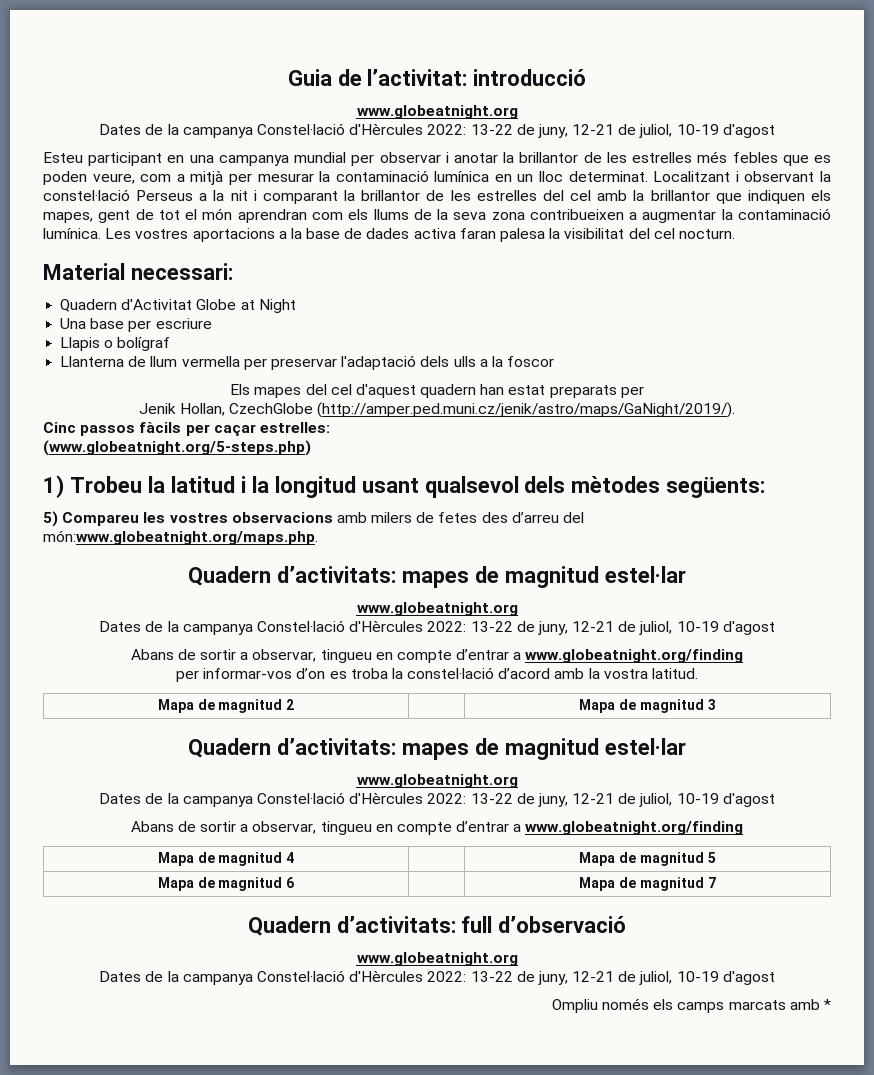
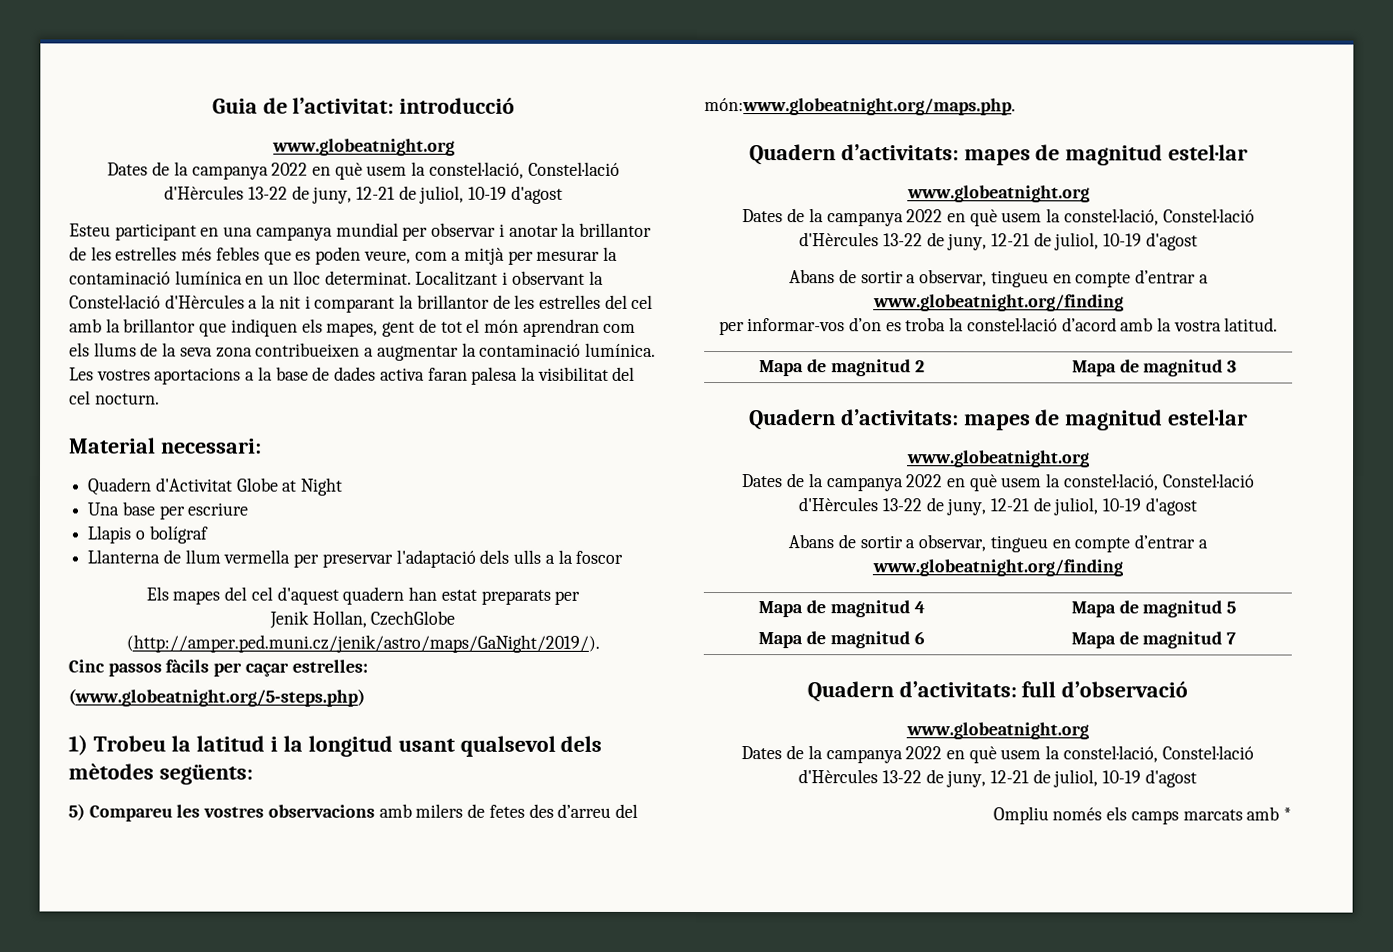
[256,123,467,135] Constel·lació d'Hèrcules 2022: -> [271,161,620,180] [164,185,245,200] 2022 en què usem la constel·lació, Constel·lació d'Hèrcules
[43,189,194,201] constel·lació Perseus -> [69,294,245,309] Constel·lació d'Hèrcules
[256,620,467,632] Constel·lació d'Hèrcules 2022: -> [906,208,1255,227] [799,232,880,247] 2022 en què usem la constel·lació, Constel·lació d'Hèrcules
[256,792,467,804] Constel·lació d'Hèrcules 2022: -> [905,473,1255,492] [798,497,879,512] 2022 en què usem la constel·lació, Constel·lació d'Hèrcules
[256,970,467,982] Constel·lació d'Hèrcules 2022: -> [905,745,1254,764] [798,769,879,784] 2022 en què usem la constel·lació, Constel·lació d'Hèrcules

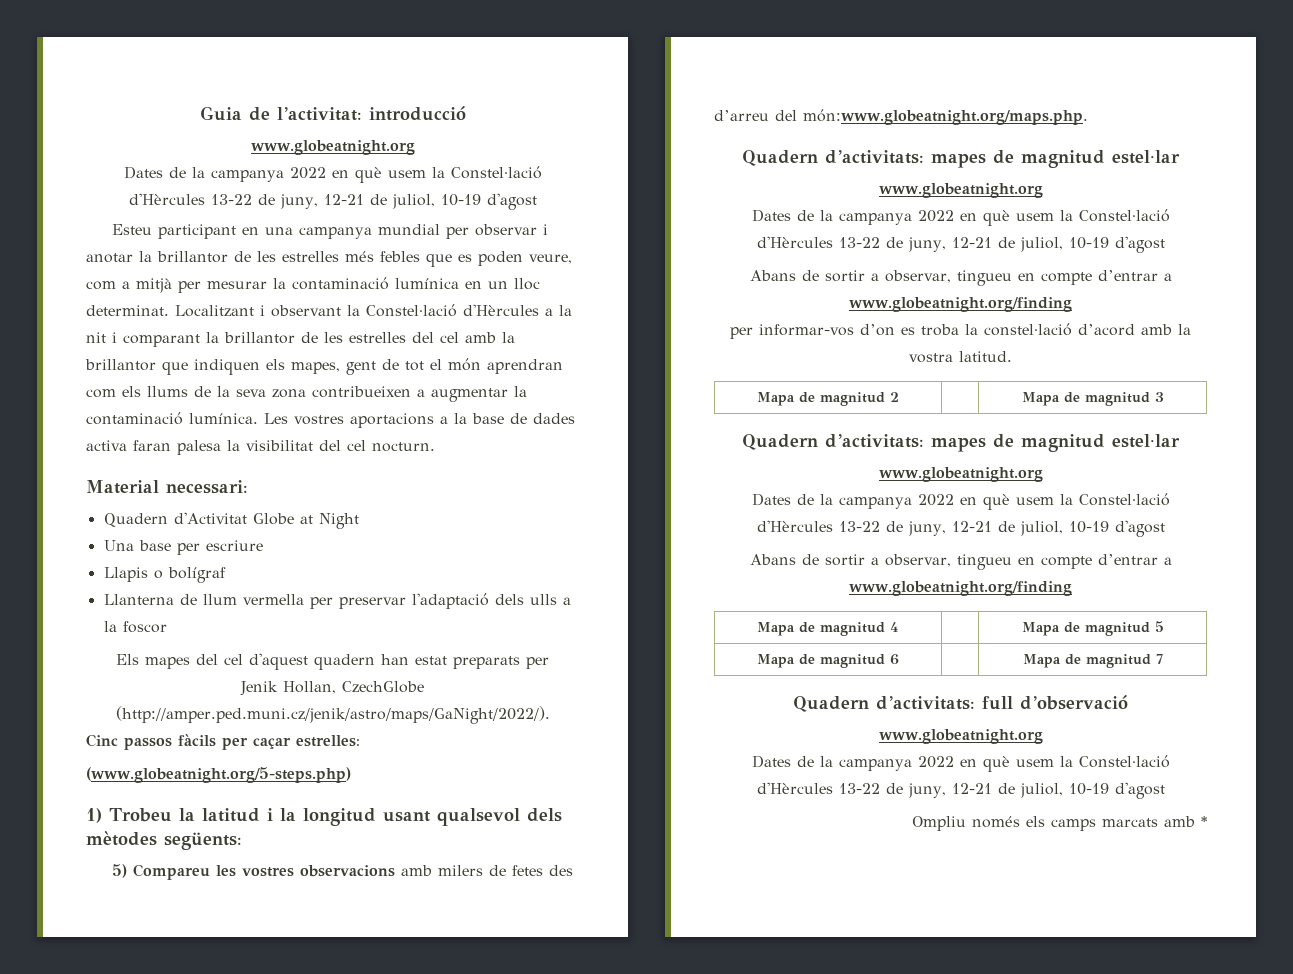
[428,161,524,179] constel·lació, -> (445, 172) none
[125,634,600,653] (http://amper.ped.muni.cz/jenik/astro/maps/GaNight/2019/). -> [115,706,550,724] (http://amper.ped.muni.cz/jenik/astro/maps/GaNight/2022/).
[1063,208,1159,226] constel·lació, -> (1073, 215) none
[1062,473,1159,491] constel·lació, -> (1073, 499) none
[1062,745,1158,763] constel·lació, -> (1073, 761) none

